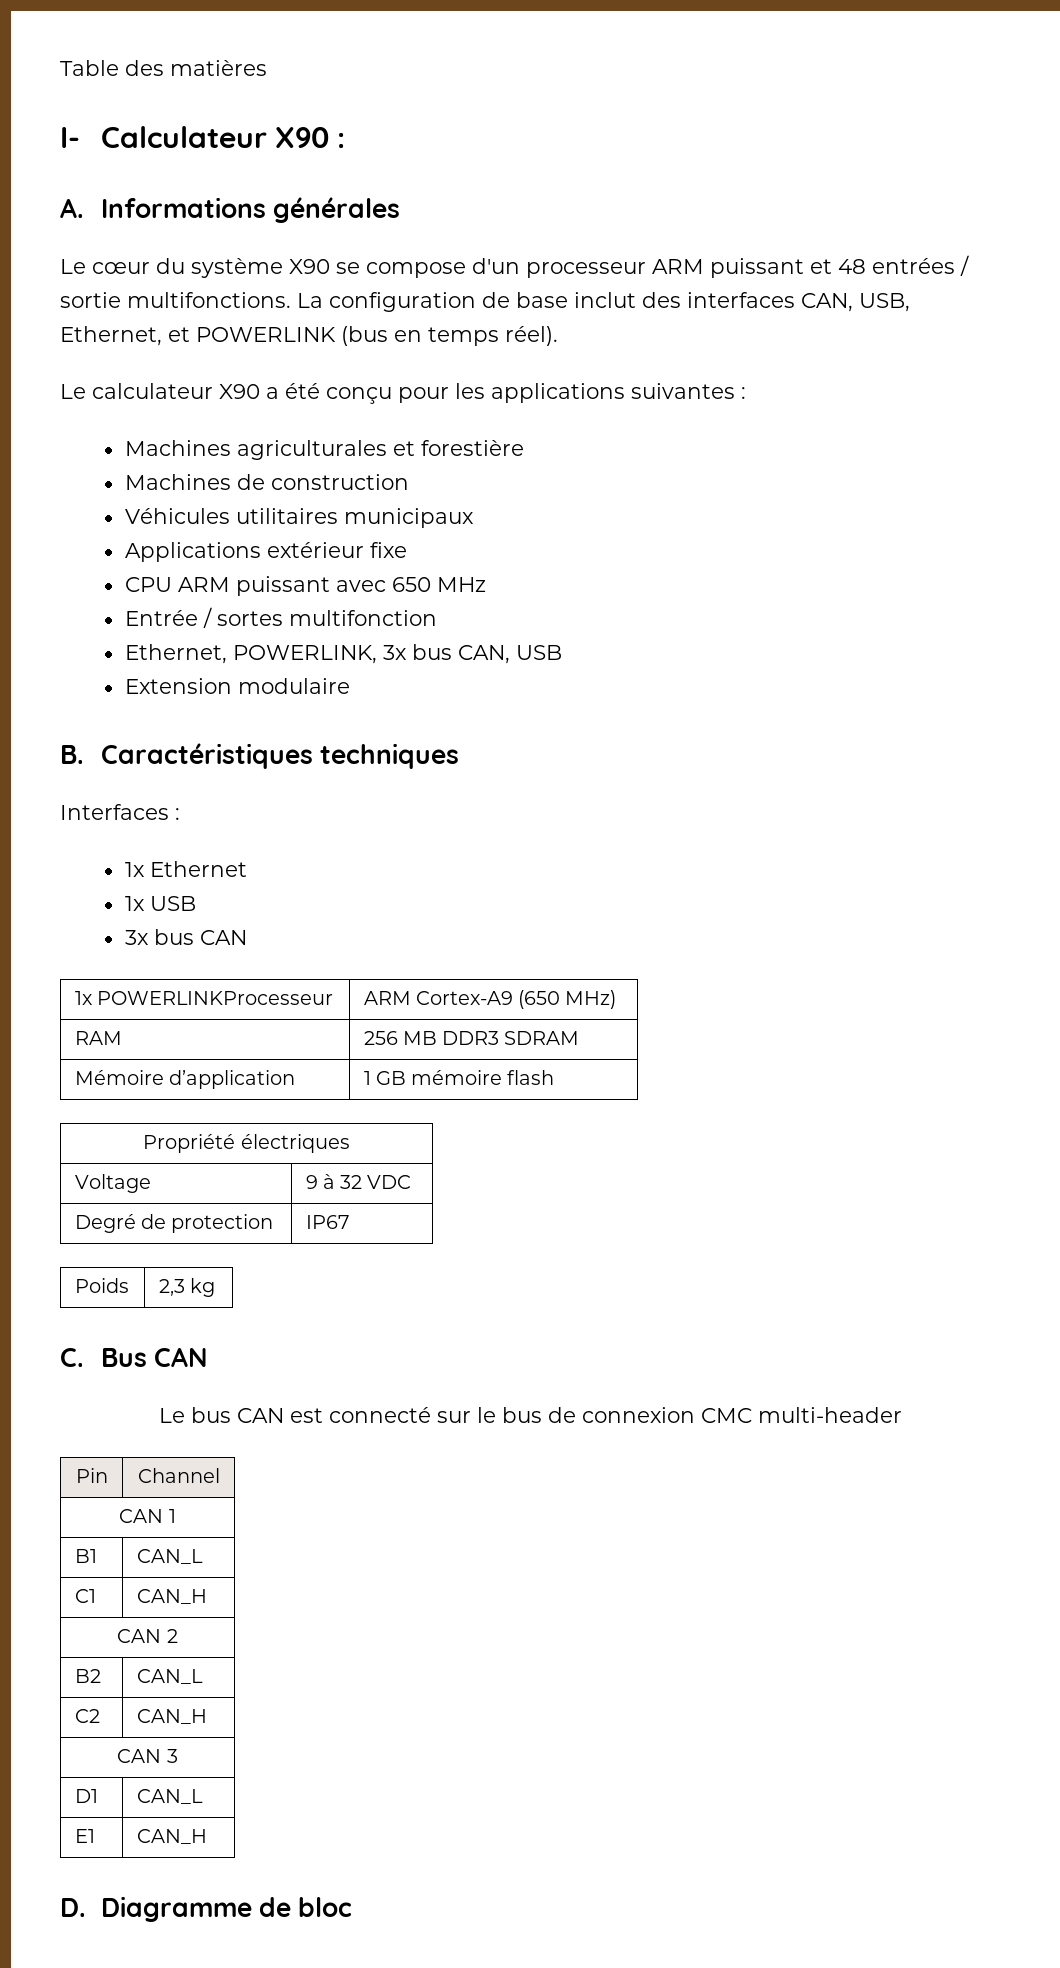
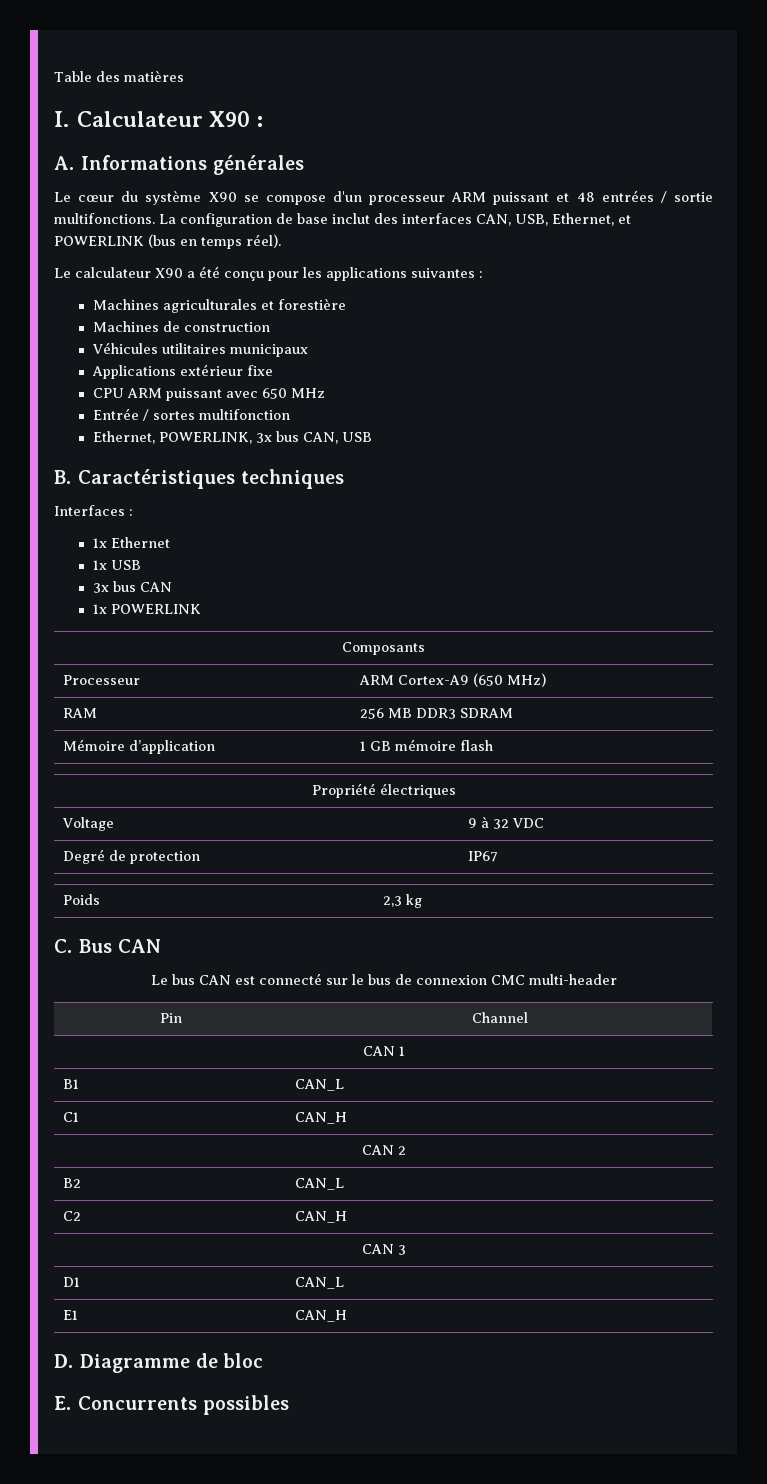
[60,127,80,148] I- -> [54,111,69,127] I.
[124,678,350,694] // Extension modulaire -> (372, 437) none
[74,991,333,1005] // 1x POWERLINKProcesseur -> [92,604,201,614] [342,642,425,655] [62,675,140,685] // 1x POWERLINK // Composants // Processeur
(353, 1907) none -> [54,1395,289,1415] // E. Concurrents possibles

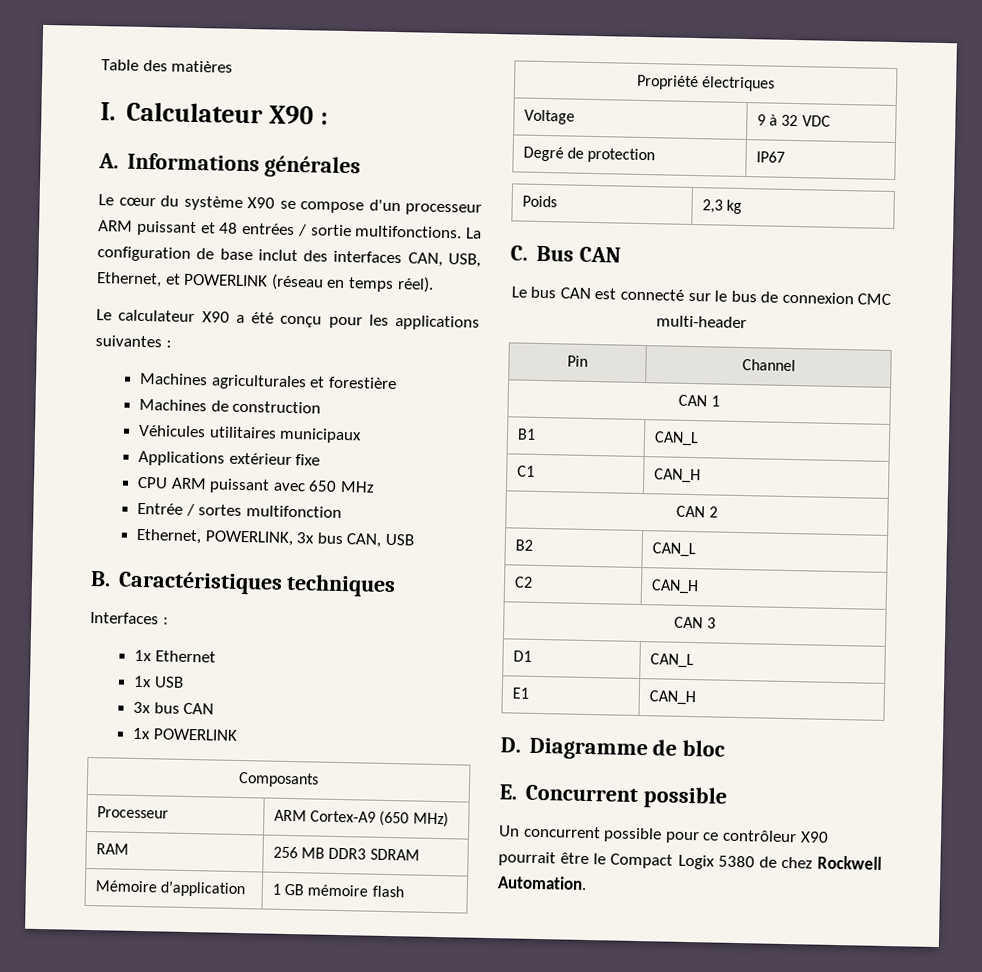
[148,234,176,248] (bus -> [270,273,324,291] (réseau
[78,1395,289,1415] Concurrents possibles -> [525,784,728,809] [498,825,829,844] [498,851,882,870] [497,875,587,890] Concurrent possible // Un concurrent possible pour ce contrôleur X90 pourrait être le Compact Logix 5380 de chez Rockwell Automation.

